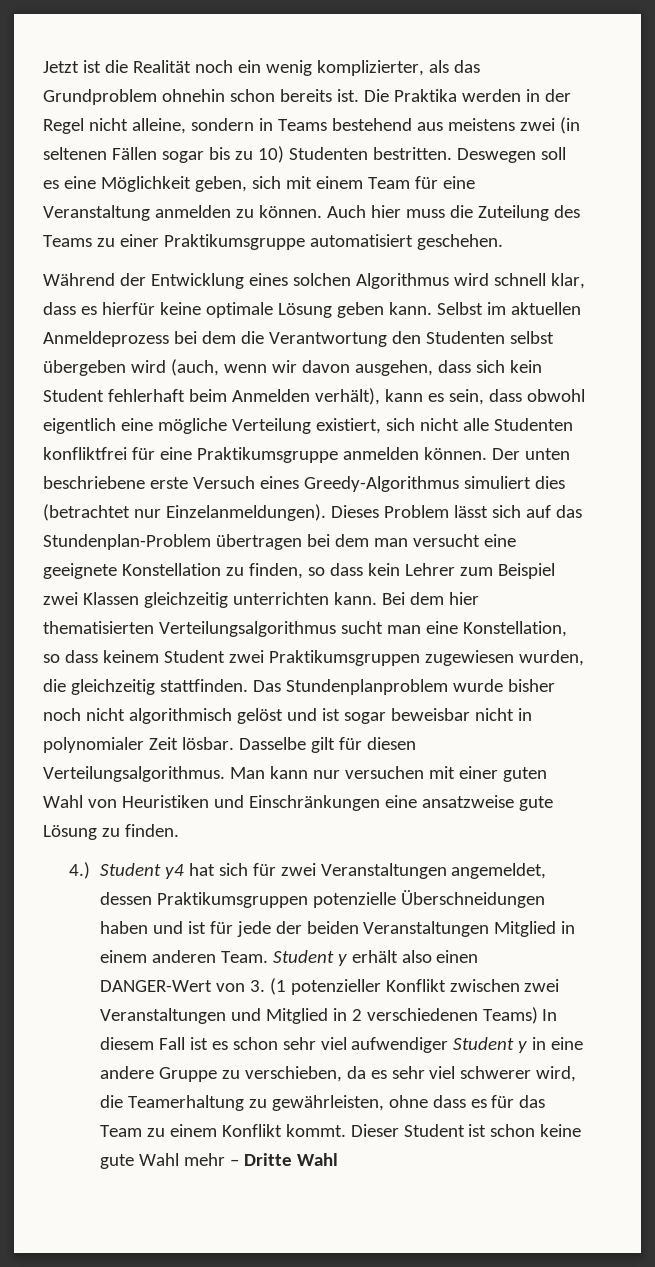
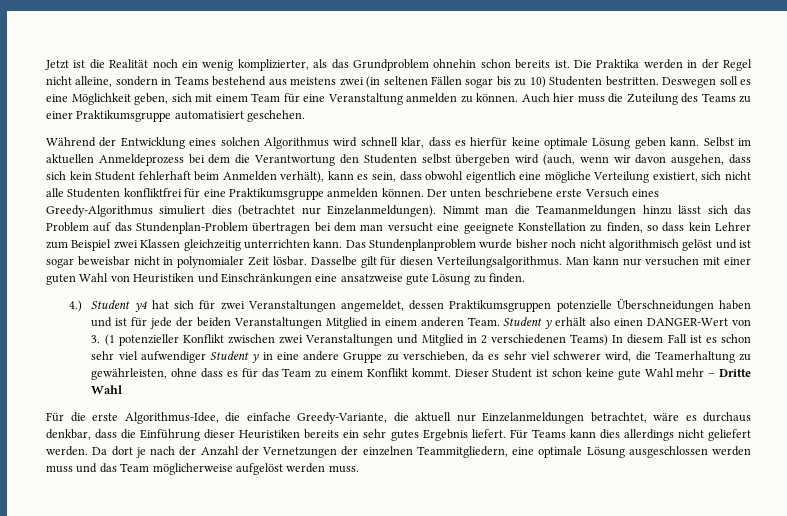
[330,505,521,518] Dieses Problem lässt sich -> [442,205,751,217] [46,222,89,232] Nimmt man die Teamanmeldungen hinzu lässt sich das Problem
[381,592,479,605] [43,621,567,637] [43,650,584,666] [43,679,248,695] Bei dem hier thematisierten Verteilungsalgorithmus sucht man eine Konstellation, so dass keinem Student zwei Praktikumsgruppen zugewiesen wurden, die gleichzeitig stattfinden. -> (343, 243) none
(338, 1159) none -> [46,412,751,424] [46,429,751,441] [46,446,751,458] [46,463,359,475] // Für die erste Algorithmus-Idee, die einfache Greedy-Variante, die aktuell nur Einzelanmeldungen betrachtet, wäre es durchaus denkbar, dass die Einführung dieser Heuristiken bereits ein sehr gutes Ergebnis liefert. Für Teams kann dies allerdings nicht geliefert werden. Da dort je nach der Anzahl der Vernetzungen der einzelnen Teammitgliedern, eine optimale Lösung ausgeschlossen werden muss und das Team möglicherweise aufgelöst werden muss.

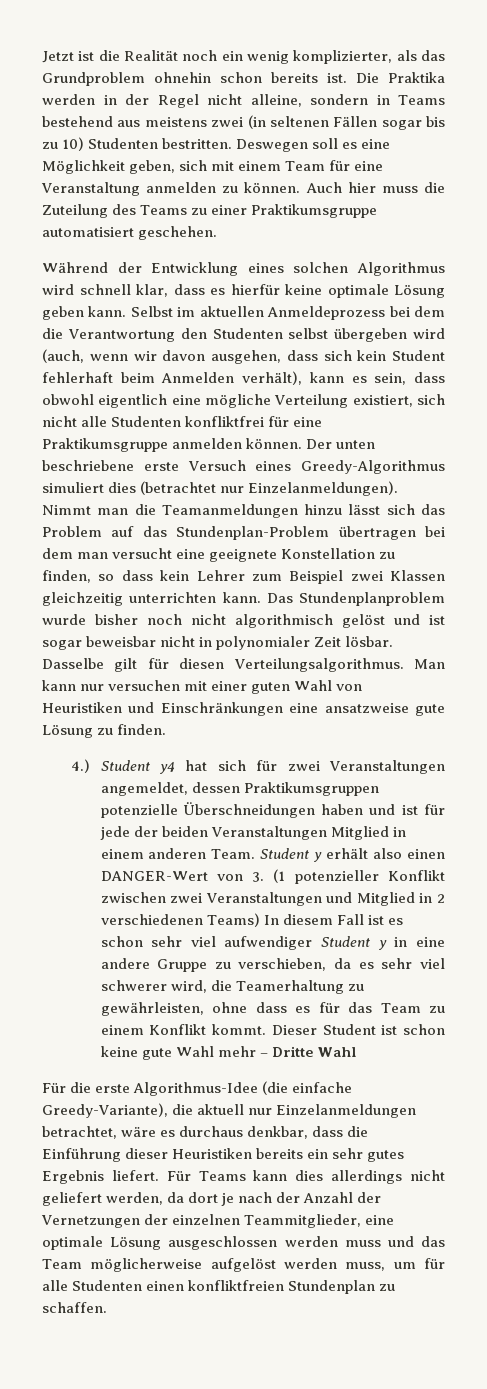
[124,412,387,424] Algorithmus-Idee, die einfache Greedy-Variante, -> [133,1081,353,1096] [42,1103,168,1118] Algorithmus-Idee (die einfache Greedy-Variante),
[46,446,108,456] werden. Da -> [106,1192,185,1205] werden, da
[416,446,508,458] Teammitgliedern, -> [244,1214,362,1228] Teammitglieder,
[328,465,359,473] muss. -> [345,1258,445,1271] [42,1280,396,1294] [42,1302,107,1313] muss, um für alle Studenten einen konfliktfreien Stundenplan zu schaffen.

